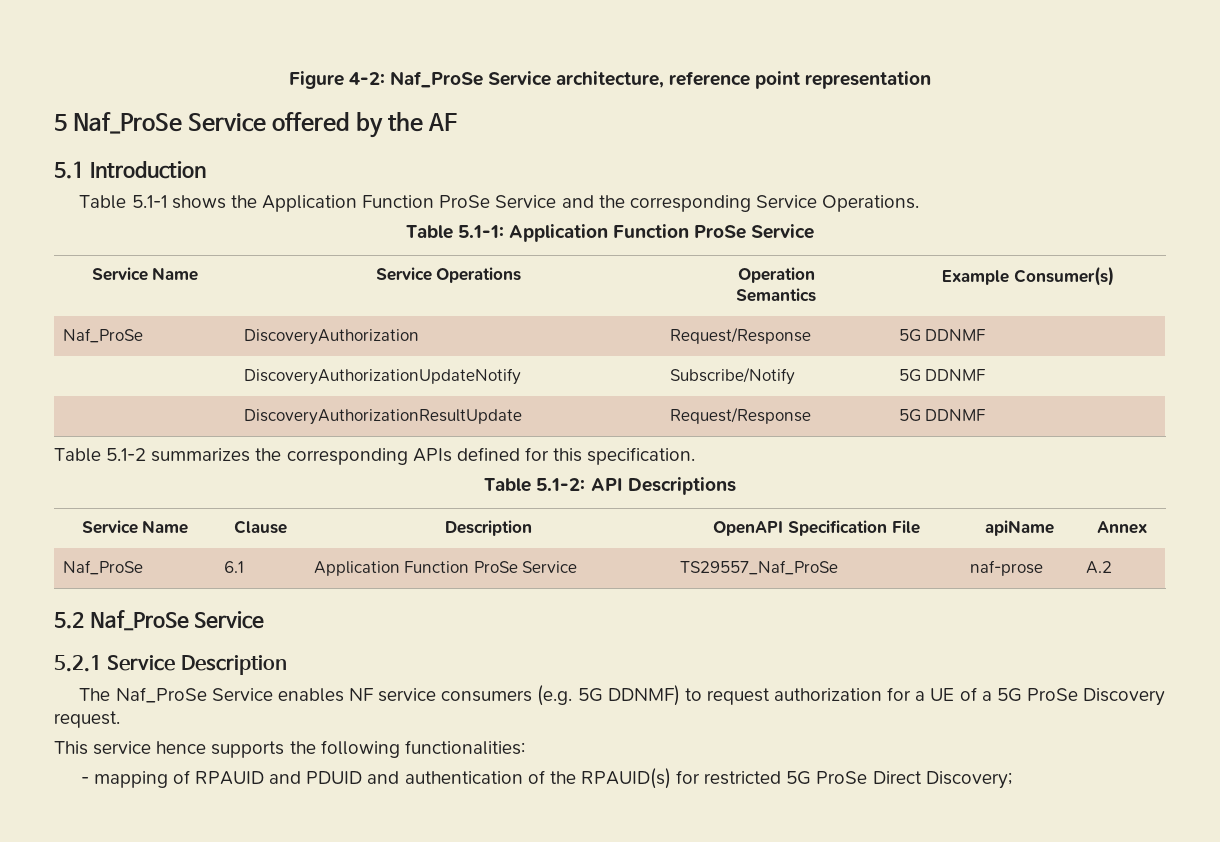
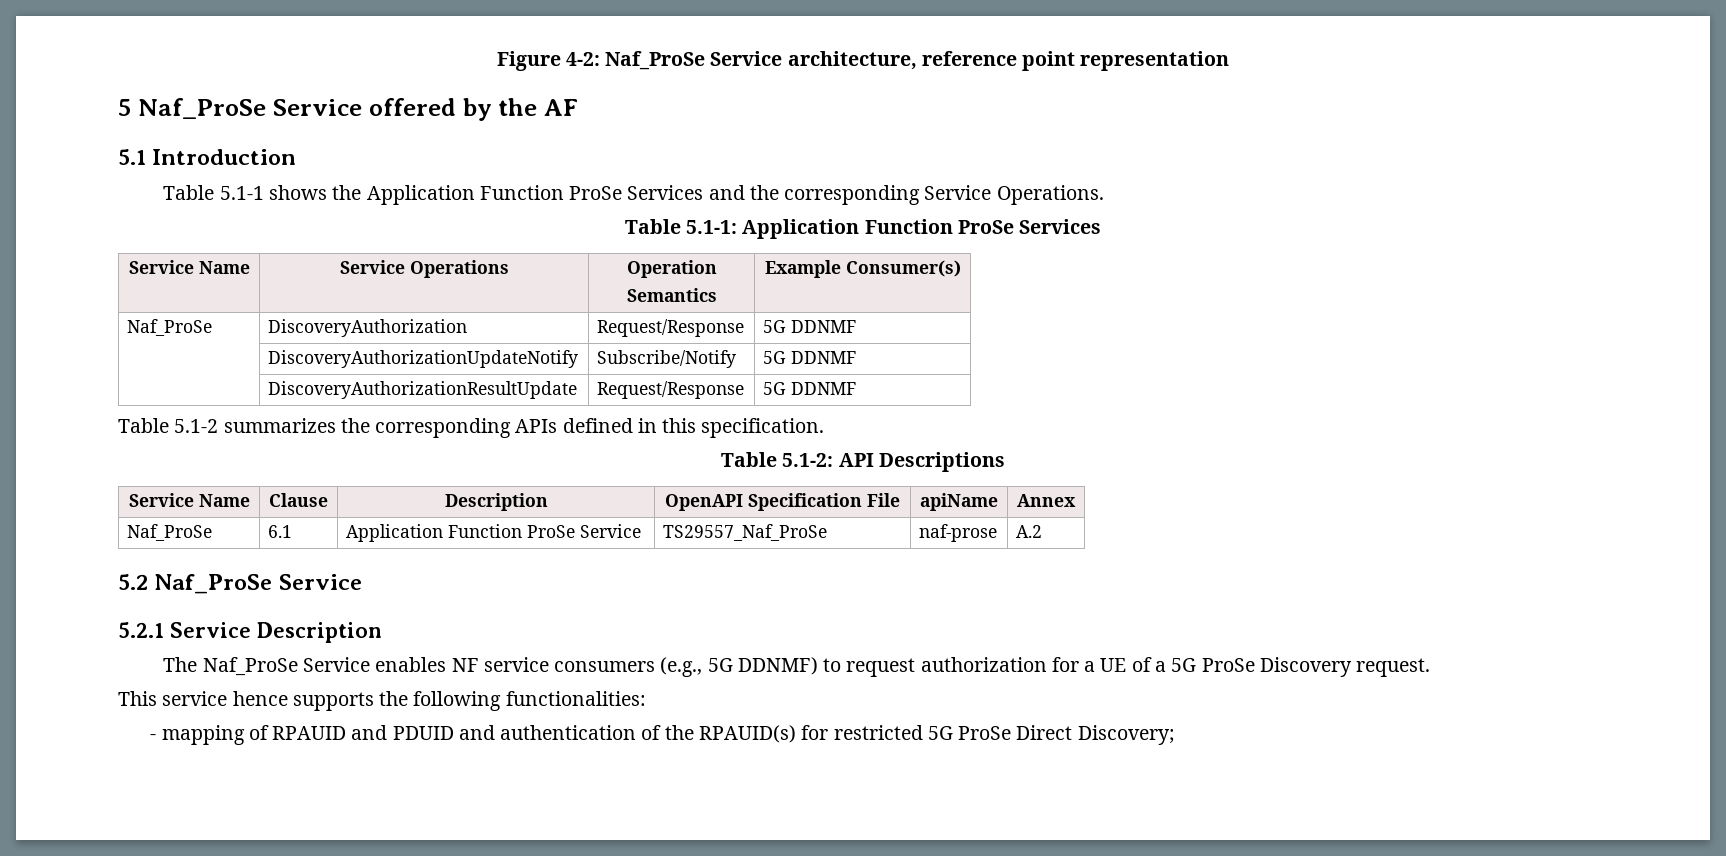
[495,195,557,208] Service -> [627,185,704,200] Services
[751,224,815,239] Service -> [1019,219,1102,234] Services
[524,447,549,461] for -> [637,418,657,433] in
[537,685,573,706] (e.g. -> [660,657,703,677] (e.g.,

